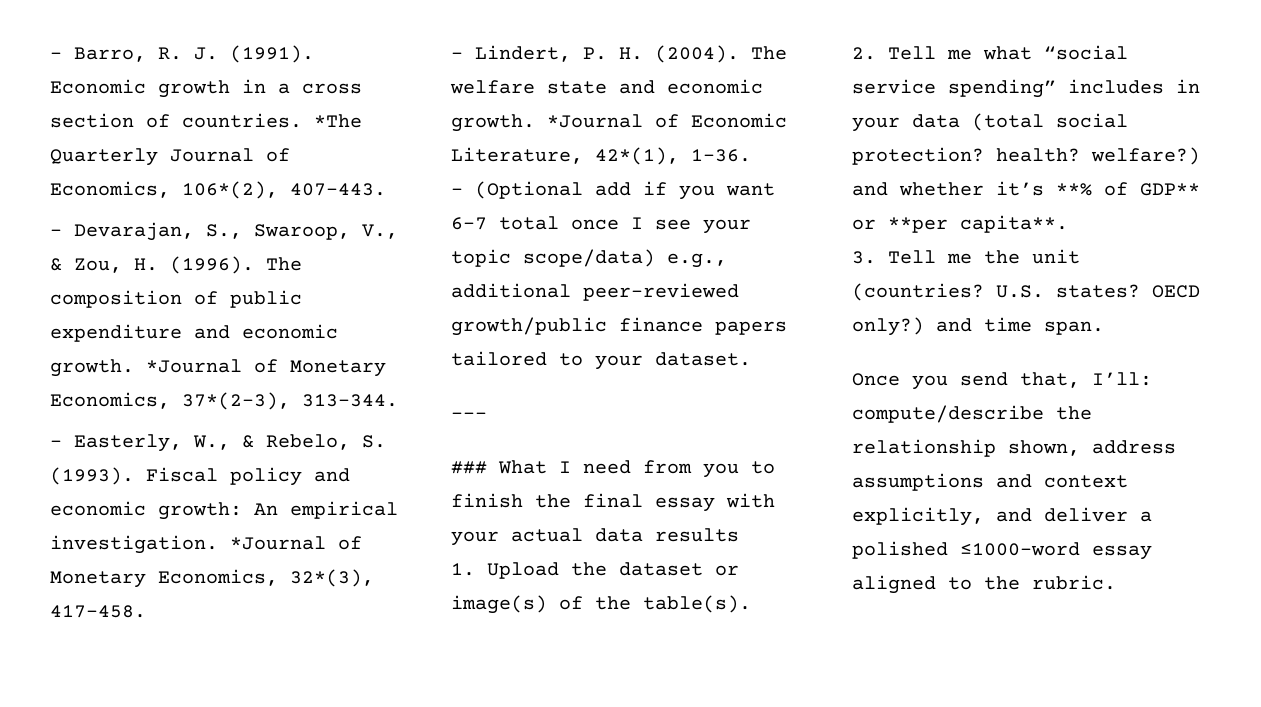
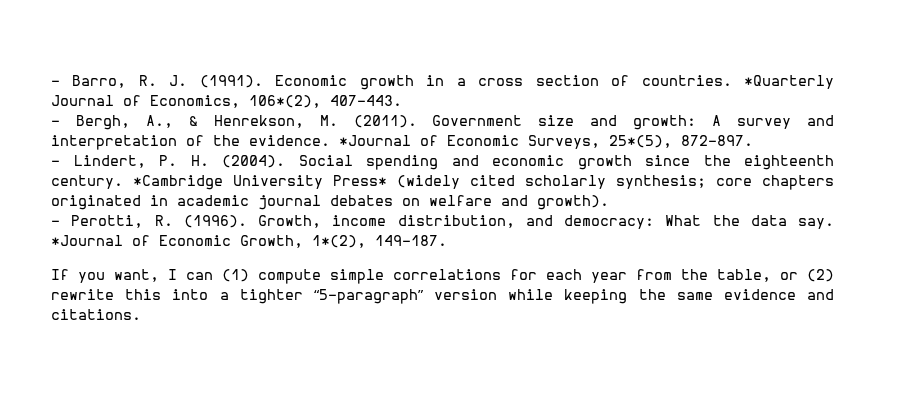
[314,114,362,128] [50,148,158,166] *The Quarterly -> [743,75,834,89] *Quarterly
[74,222,398,241] [50,256,302,274] [50,290,302,308] [50,324,338,342] [50,359,386,377] [50,392,398,410] [50,434,386,452] [50,467,350,486] [50,501,398,520] [50,535,362,554] [50,569,374,588] [50,605,146,618] Devarajan, S., Swaroop, V., & Zou, H. (1996). The composition of public expenditure and economic growth. *Journal of Monetary Economics, 37*(2–3), 313–344. // - Easterly, W., & Rebelo, S. (1993). Fiscal policy and economic growth: An empirical investigation. *Journal of Monetary Economics, 32*(3), 417–458. -> [75,115,834,130] [51,135,753,150] Bergh, A., & Henrekson, M. (2011). Government size and growth: A survey and interpretation of the evidence. *Journal of Economic Surveys, 25*(5), 872–897.
[751,46,787,60] [450,79,763,94] [451,113,787,132] [451,147,751,165] [451,181,775,200] [451,216,751,234] [451,249,727,268] [451,283,739,301] [451,317,787,336] [451,351,751,370] [451,412,487,419] [451,460,775,478] [451,493,775,512] [451,528,739,546] [451,562,739,579] [451,595,751,614] [852,45,1128,60] [852,79,1200,98] [852,113,1128,132] [852,147,1200,165] [852,181,1200,196] [852,215,1068,233] [852,249,1080,264] [852,283,1200,301] [852,317,1104,336] [852,372,1152,390] [852,405,1092,423] [852,439,1176,457] [852,473,1128,491] [852,507,1152,526] [852,541,1152,560] [852,575,1116,594] The welfare state and economic growth. *Journal of Economic Literature, 42*(1), 1–36. // - (Optional add if you want 6–7 total once I see your topic scope/data) e.g., additional peer-reviewed growth/public finance papers tailored to your dataset. // --- // ### What I need from you to finish the final essay with your actual data results // 1. Upload the dataset or image(s) of the table(s). // 2. Tell me what “social service spending” includes in your data (total social protection? health? welfare?) and whether it’s **% of GDP** or **per capita**. // 3. Tell me the unit (countries? U.S. states? OECD only?) and time span. // Once you send that, I’ll: compute/describe the relationship shown, address assumptions and context explicitly, and deliver a polished ≤1000-word essay aligned to the rubric. -> [298,155,834,170] [51,175,834,190] [51,195,609,210] [51,215,834,229] [51,235,447,248] [51,269,834,284] [51,289,834,304] [51,309,141,320] Social spending and economic growth since the eighteenth century. *Cambridge University Press* (widely cited scholarly synthesis; core chapters originated in academic journal debates on welfare and growth). // - Perotti, R. (1996). Growth, income distribution, and democracy: What the data say. *Journal of Economic Growth, 1*(2), 149–187. // If you want, I can (1) compute simple correlations for each year from the table, or (2) rewrite this into a tighter “5-paragraph” version while keeping the same evidence and citations.

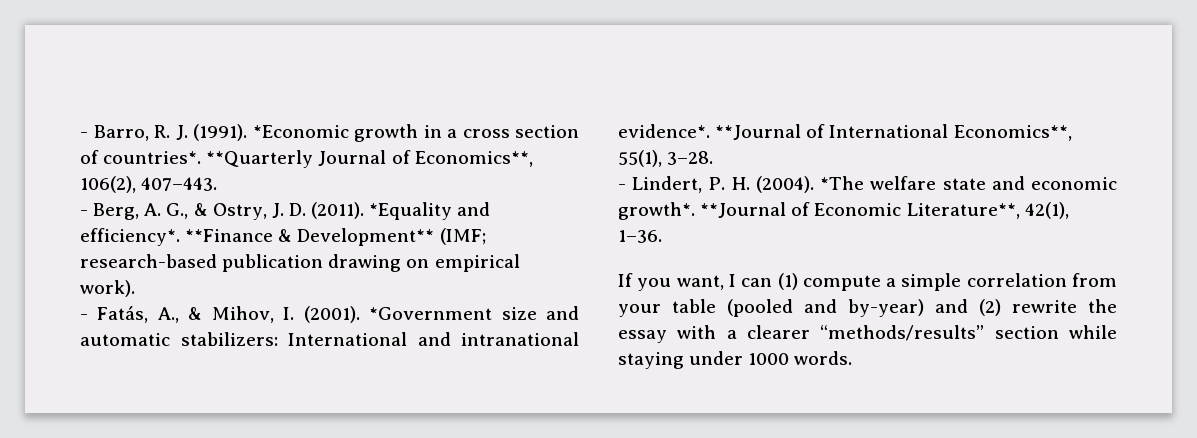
[275,75,348,86] Economic -> [252,125,349,138] *Economic
[641,75,834,89] [51,95,402,108] [51,115,834,130] [51,135,753,150] countries. *Quarterly Journal of Economics, 106*(2), 407–443. // - Bergh, A., & Henrekson, M. (2011). Government size and growth: A survey and interpretation of the evidence. *Journal of Economic Surveys, 25*(5), 872–897. -> [103,150,533,168] [80,176,218,193] [80,202,491,220] [80,228,486,246] [80,254,520,272] [80,280,135,297] [80,306,579,323] [80,332,579,346] [618,124,1072,141] [618,150,714,167] countries*. **Quarterly Journal of Economics**, 106(2), 407–443. // - Berg, A. G., & Ostry, J. D. (2011). *Equality and efficiency*. **Finance & Development** (IMF; research-based publication drawing on empirical work). // - Fatás, A., & Mihov, I. (2001). *Government size and automatic stabilizers: International and intranational evidence*. **Journal of International Economics**, 55(1), 3–28.
[298,155,834,170] [51,175,834,190] [51,195,609,210] [51,215,834,229] [51,235,447,248] Social spending and economic growth since the eighteenth century. *Cambridge University Press* (widely cited scholarly synthesis; core chapters originated in academic journal debates on welfare and growth). // - Perotti, R. (1996). Growth, income distribution, and democracy: What the data say. *Journal of Economic Growth, 1*(2), 149–187. -> [820,176,1117,190] [618,202,1069,220] [618,230,662,243] *The welfare state and economic growth*. **Journal of Economic Literature**, 42(1), 1–36.
[330,269,834,284] [51,289,834,304] [51,309,141,320] simple correlations for each year from the table, or (2) rewrite this into a tighter “5-paragraph” version while keeping the same evidence and citations. -> [886,273,1117,291] [618,299,1117,317] [618,325,1117,343] [618,351,853,369] a simple correlation from your table (pooled and by-year) and (2) rewrite the essay with a clearer “methods/results” section while staying under 1000 words.

